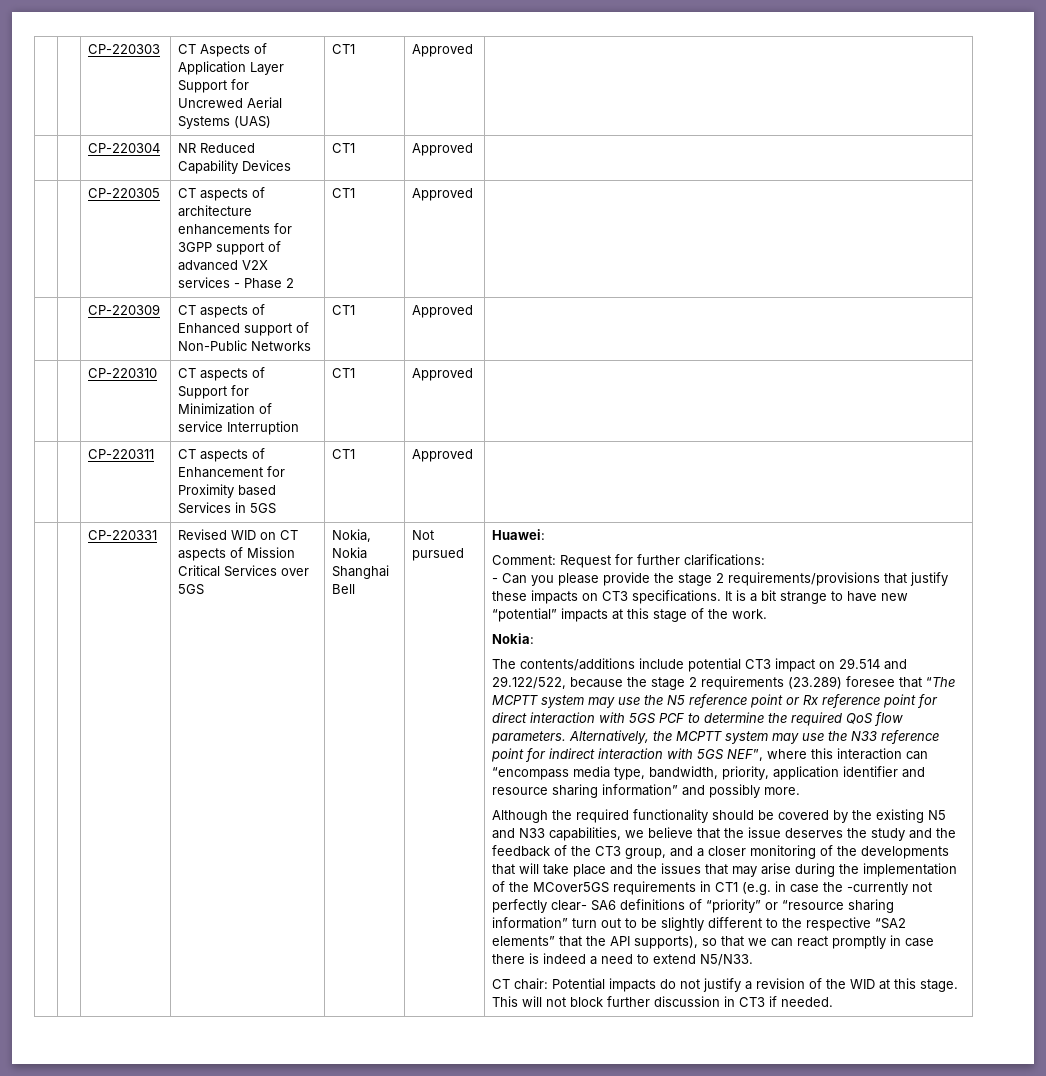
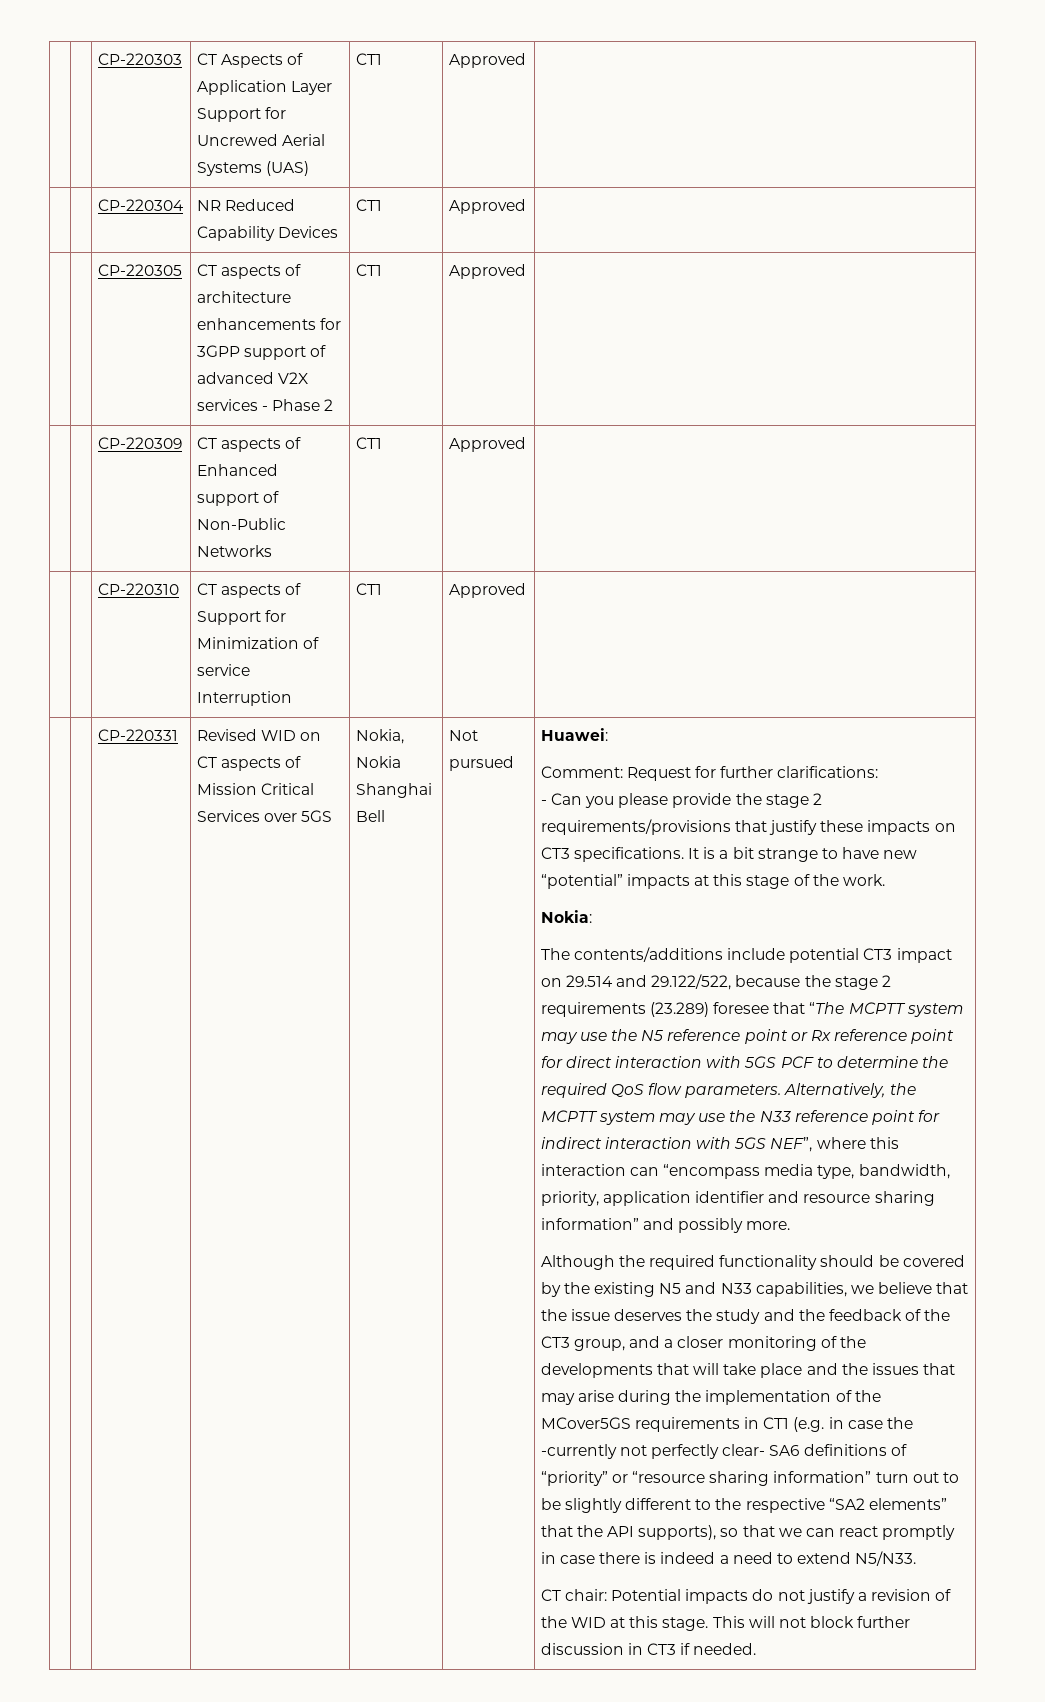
[88,449,155,459] [178,448,266,462] [178,466,286,478] [178,484,277,498] [178,502,277,514] [332,449,356,459] [412,449,474,462] // | | CP-220311 | CT aspects of Enhancement for Proximity based Services in 5GS | CT1 | Approved | -> (526, 590) none

